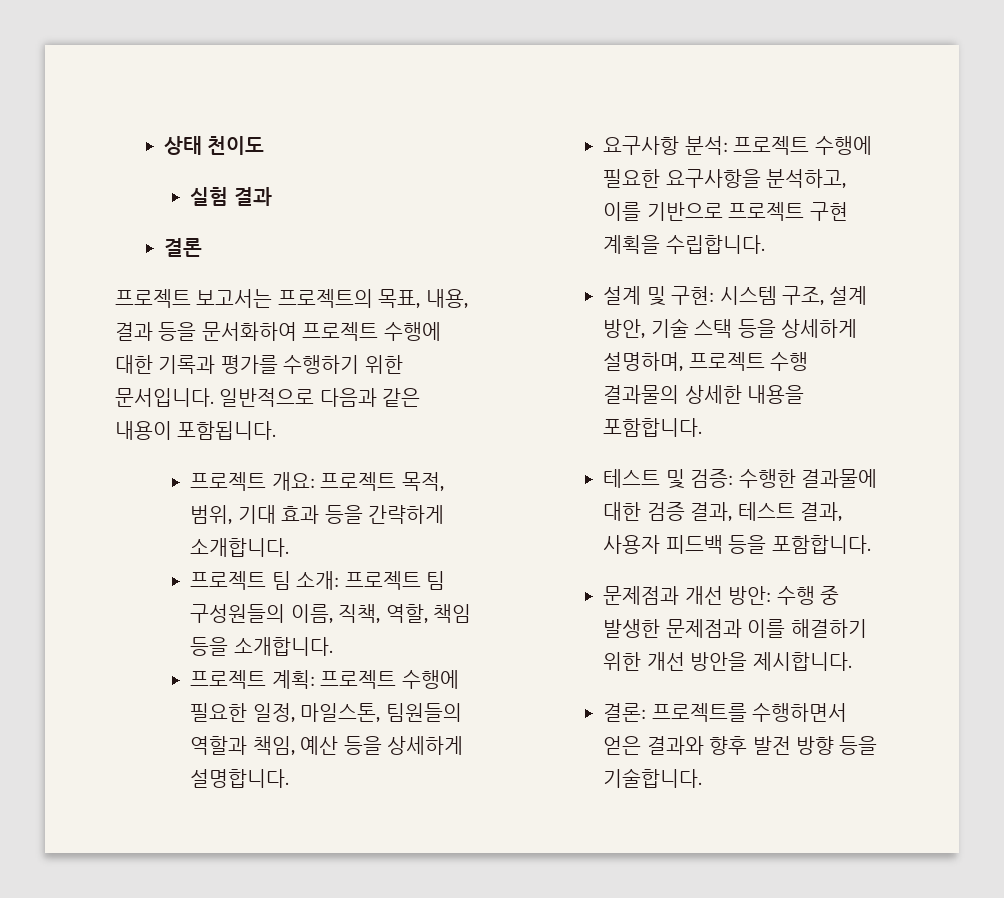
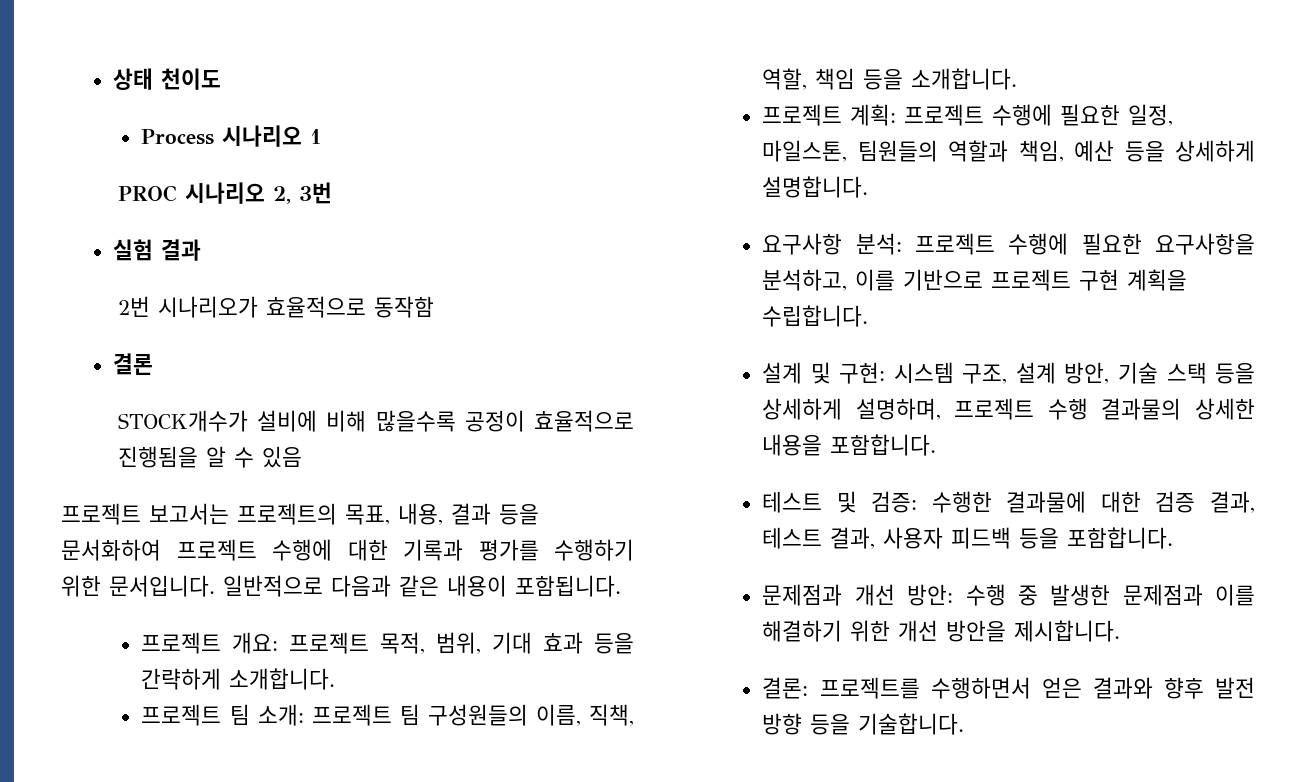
[190,187,272,206] [163,238,202,257] 실험 결과 // 결론 -> [141,125,322,147] [117,182,332,204] [113,239,202,261] [117,296,434,318] [113,353,154,375] [117,410,634,432] [117,446,302,468] Process 시나리오 1 // PROC 시나리오 2, 3번 // 실험 결과 // 2번 시나리오가 효율적으로 동작함 // 결론 // STOCK개수가 설비에 비해 많을수록 공정이 효율적으로 진행됨을 알 수 있음

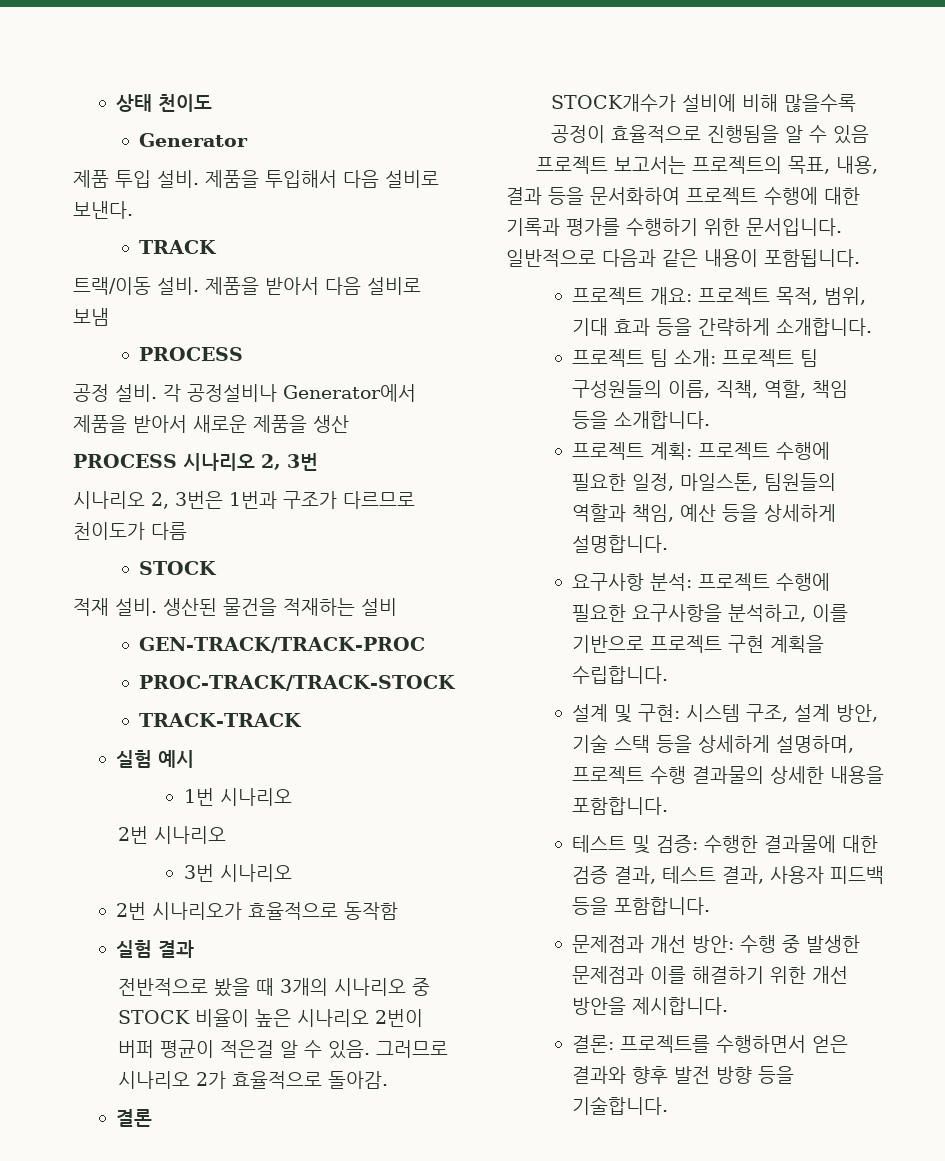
[141,125,322,147] [117,182,332,204] [113,239,202,261] [117,296,434,318] Process 시나리오 1 // PROC 시나리오 2, 3번 // 실험 결과 // 2번 시나리오가 효율적으로 동작함 -> [138,133,248,147] [73,170,439,188] [73,201,133,219] [138,240,217,254] [73,277,421,295] [73,308,109,326] [138,347,243,361] [73,384,416,402] [73,415,349,433] [73,453,318,471] [73,491,415,509] [73,522,187,540] [138,561,217,575] [73,598,397,616] [138,637,425,653] [138,675,456,691] [138,713,302,727] [116,750,195,768] [183,788,292,806] [117,826,226,844] [183,864,292,882] [116,902,399,920] [116,940,195,958] [117,978,430,997] [117,1009,423,1027] [117,1040,448,1059] [117,1071,388,1089] Generator // 제품 투입 설비. 제품을 투입해서 다음 설비로 보낸다. // TRACK // 트랙/이동 설비. 제품을 받아서 다음 설비로 보냄 // PROCESS // 공정 설비. 각 공정설비나 Generator에서 제품을 받아서 새로운 제품을 생산 // PROCESS 시나리오 2, 3번 // 시나리오 2, 3번은 1번과 구조가 다르므로 천이도가 다름 // STOCK // 적재 설비. 생산된 물건을 적재하는 설비 // GEN-TRACK/TRACK-PROC // PROC-TRACK/TRACK-STOCK // TRACK-TRACK // 실험 예시 // 1번 시나리오 // 2번 시나리오 // 3번 시나리오 // 2번 시나리오가 효율적으로 동작함 // 실험 결과 // 전반적으로 봤을 때 3개의 시나리오 중 STOCK 비율이 높은 시나리오 2번이 버퍼 평균이 적은걸 알 수 있음. 그러므로 시나리오 2가 효율적으로 돌아감.

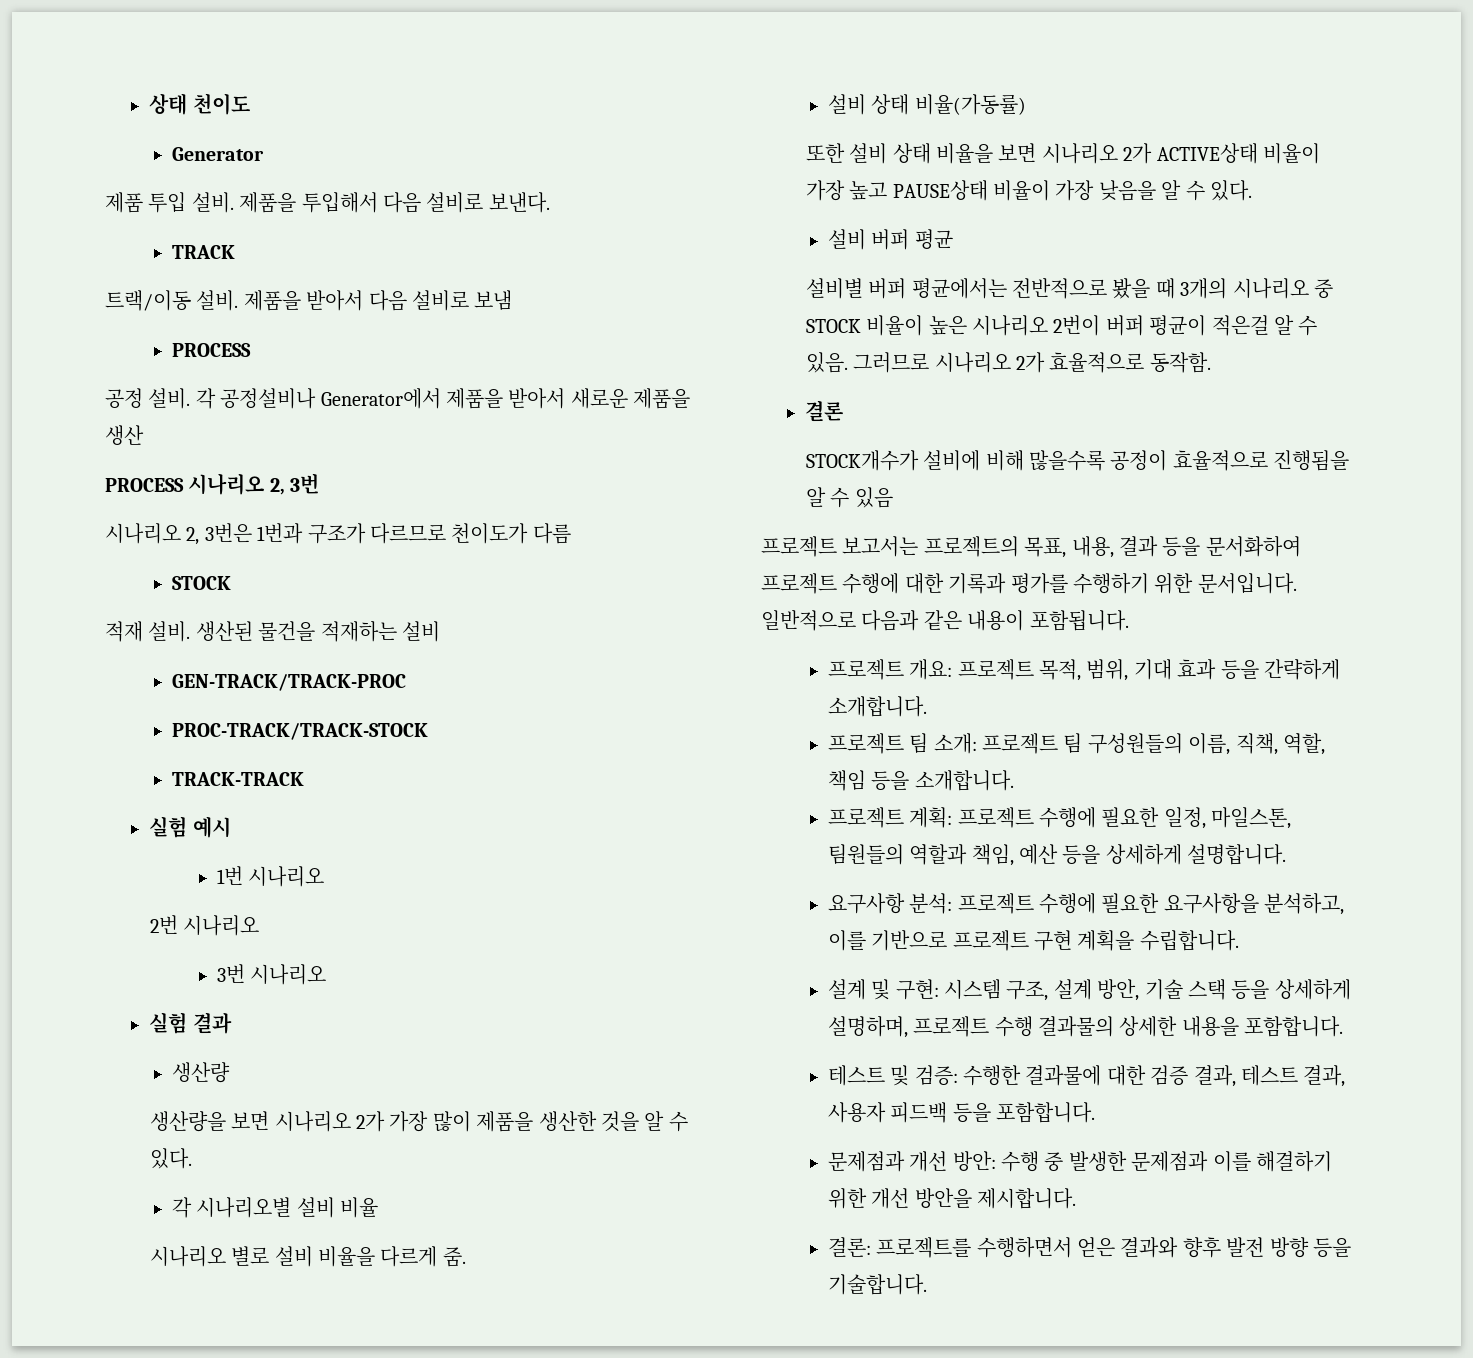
[116,902,399,920] [116,940,195,958] 2번 시나리오가 효율적으로 동작함 // 실험 결과 // -> [149,1012,232,1034] [171,1062,230,1083] [149,1111,688,1132] [149,1148,192,1169] [171,1197,379,1218] [149,1246,466,1267] [827,94,1026,115] [805,143,1321,164] [805,180,1253,201] [827,229,953,250] [805,278,1007,299] 실험 결과 // 생산량 // 생산량을 보면 시나리오 2가 가장 많이 제품을 생산한 것을 알 수 있다. // 각 시나리오별 설비 비율 // 시나리오 별로 설비 비율을 다르게 줌. // 설비 상태 비율(가동률) // 또한 설비 상태 비율을 보면 시나리오 2가 ACTIVE상태 비율이 가장 높고 PAUSE상태 비율이 가장 낮음을 알 수 있다. // 설비 버퍼 평균 // 설비별 버퍼 평균에서는
[327,1071,388,1089] 돌아감. -> [1149,352,1211,373] 동작함.

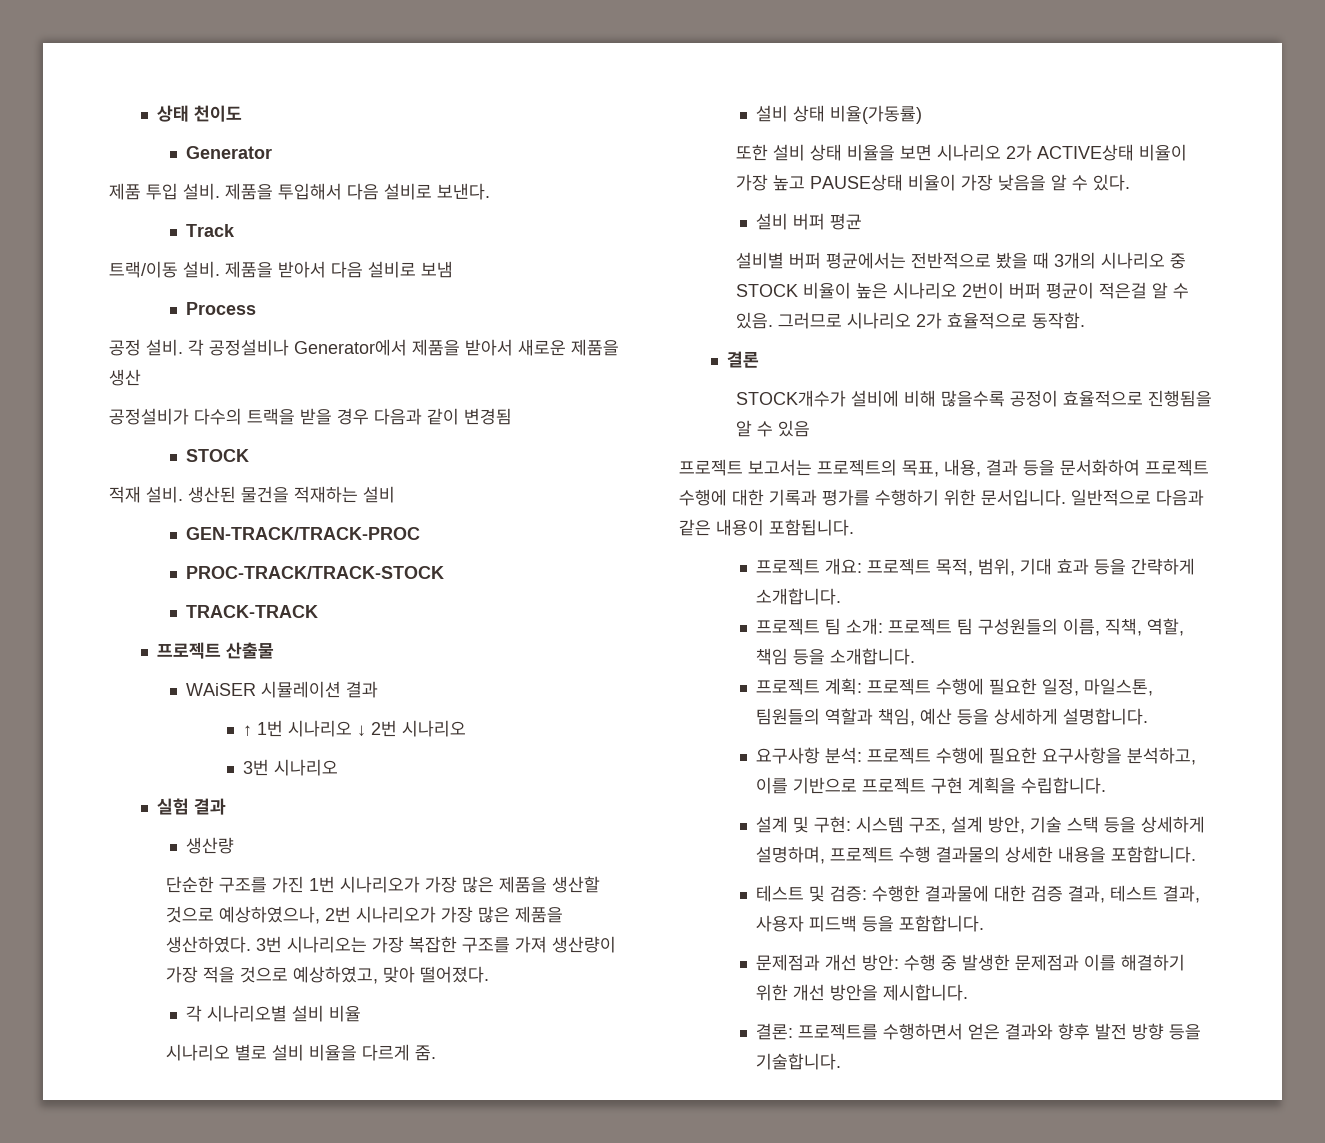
[171,245,235,259] TRACK -> [185,224,235,237] Track
[171,343,251,357] PROCESS -> [185,302,256,315] Process
[105,473,320,495] [105,523,571,545] PROCESS 시나리오 2, 3번 // 시나리오 2, 3번은 1번과 구조가 다르므로 천이도가 다름 -> [109,408,512,425] 공정설비가 다수의 트랙을 받을 경우 다음과 같이 변경됨
[149,816,231,838] 실험 예시 // -> [157,642,275,659] [185,681,378,698] [243,725,253,736] 프로젝트 산출물 // WAiSER 시뮬레이션 결과 // ↑
(325, 876) // -> [357,725,367,736] ↓
[149,1111,688,1132] [149,1148,192,1169] 생산량을 보면 시나리오 2가 가장 많이 제품을 생산한 것을 알 수 있다. -> [166,876,601,893] [166,906,564,924] [166,936,617,953] [166,966,490,984] 단순한 구조를 가진 1번 시나리오가 가장 많은 제품을 생산할 것으로 예상하였으나, 2번 시나리오가 가장 많은 제품을 생산하였다. 3번 시나리오는 가장 복잡한 구조를 가져 생산량이 가장 적을 것으로 예상하였고, 맞아 떨어졌다.

